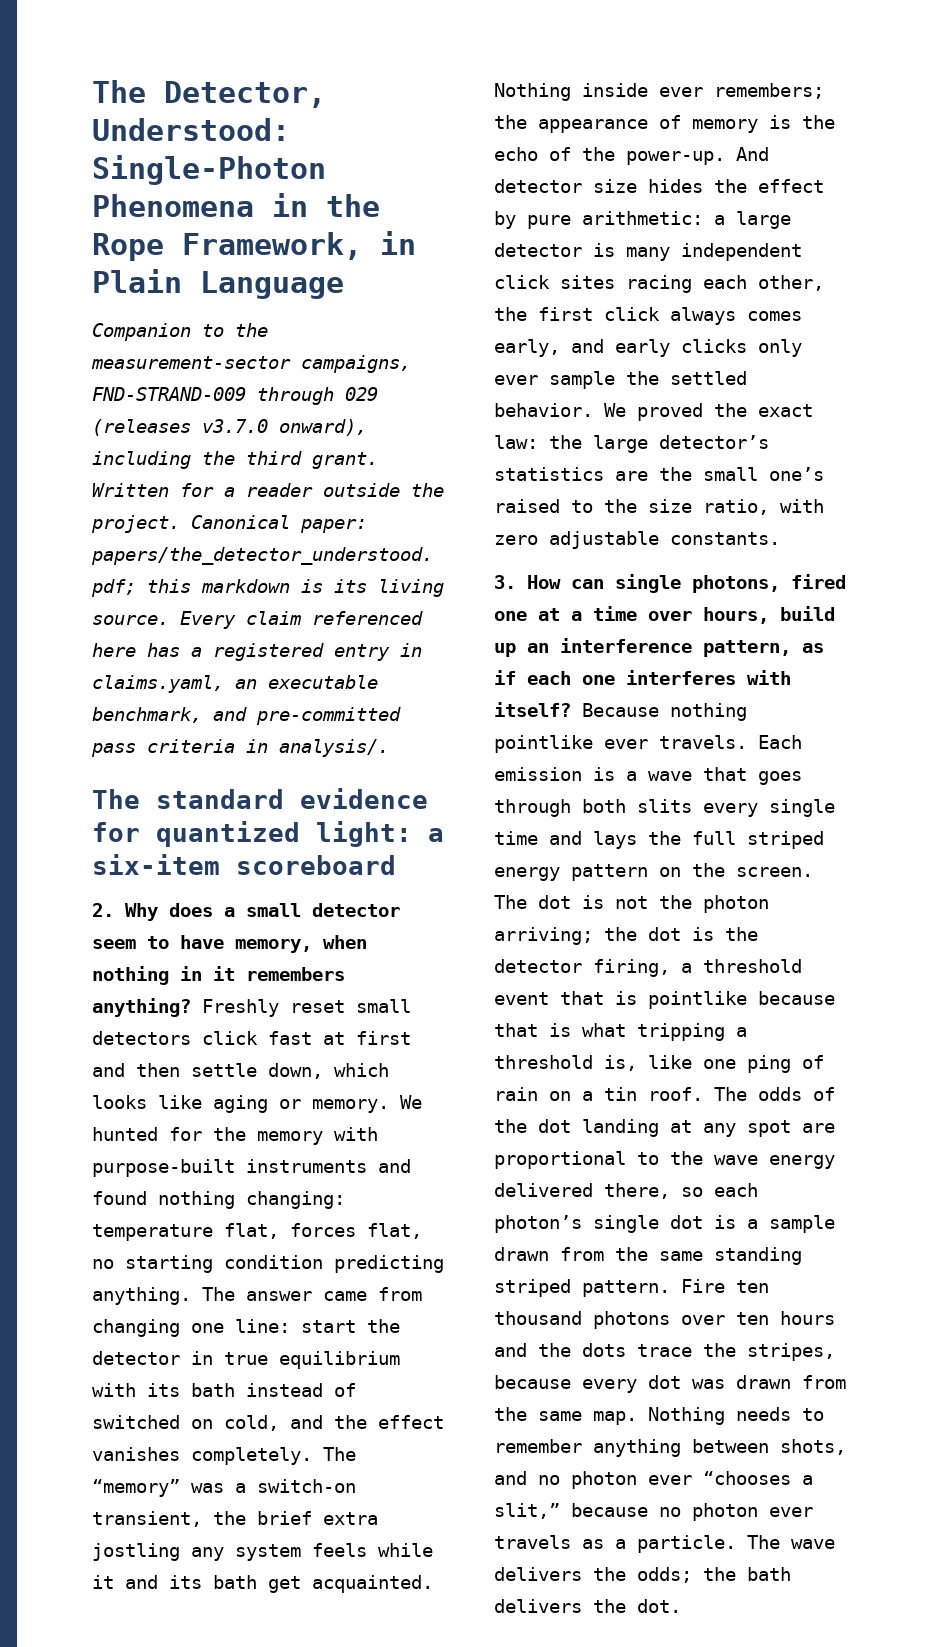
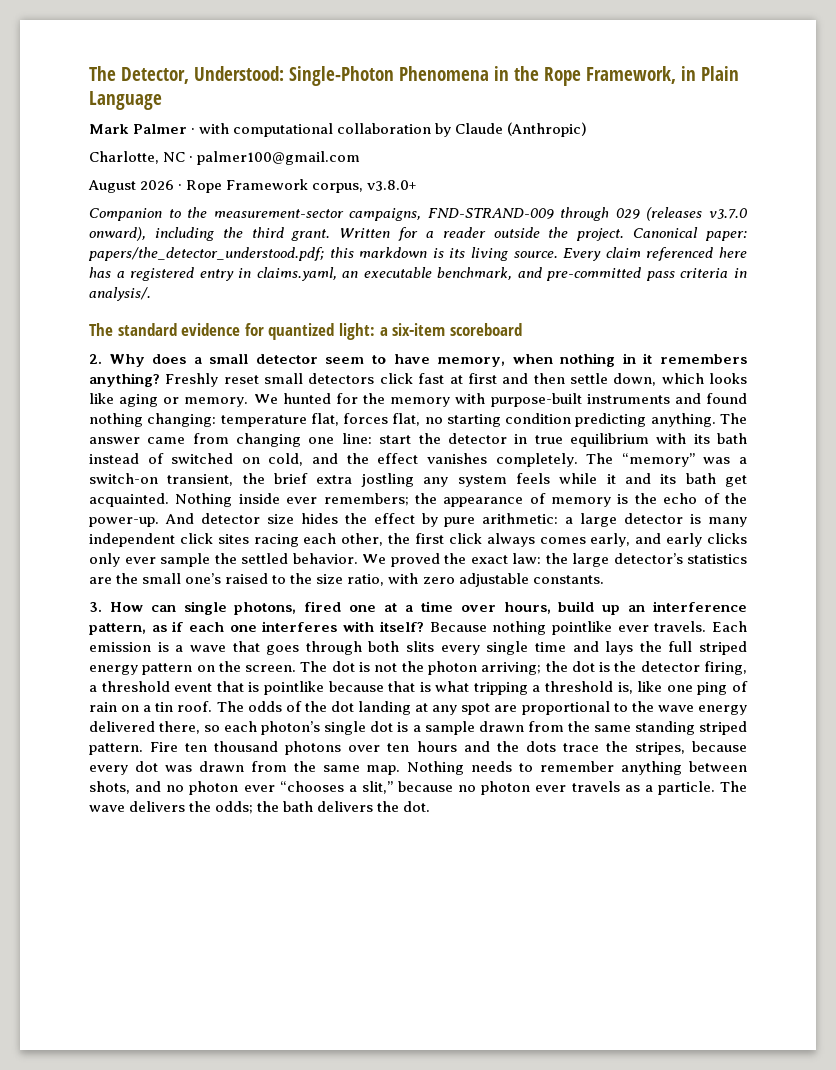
(344, 285) none -> [89,122,588,137] [89,151,361,165] [88,179,418,193] // Mark Palmer · with computational collaboration by Claude (Anthropic) // Charlotte, NC · palmer100@gmail.com // August 2026 · Rope Framework corpus, v3.8.0+

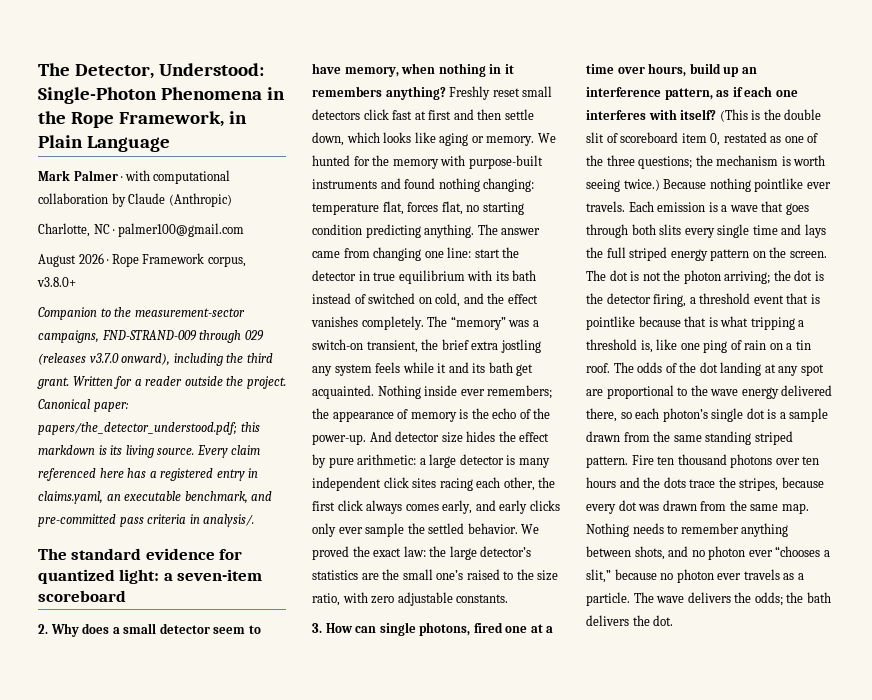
[392,323,446,336] six-item -> [177,569,263,581] seven-item
(424, 626) none -> [719,109,822,122] [586,132,819,146] [586,155,826,169] [586,179,660,192] (This is the double slit of scoreboard item 0, restated as one of the three questions; the mechanism is worth seeing twice.)

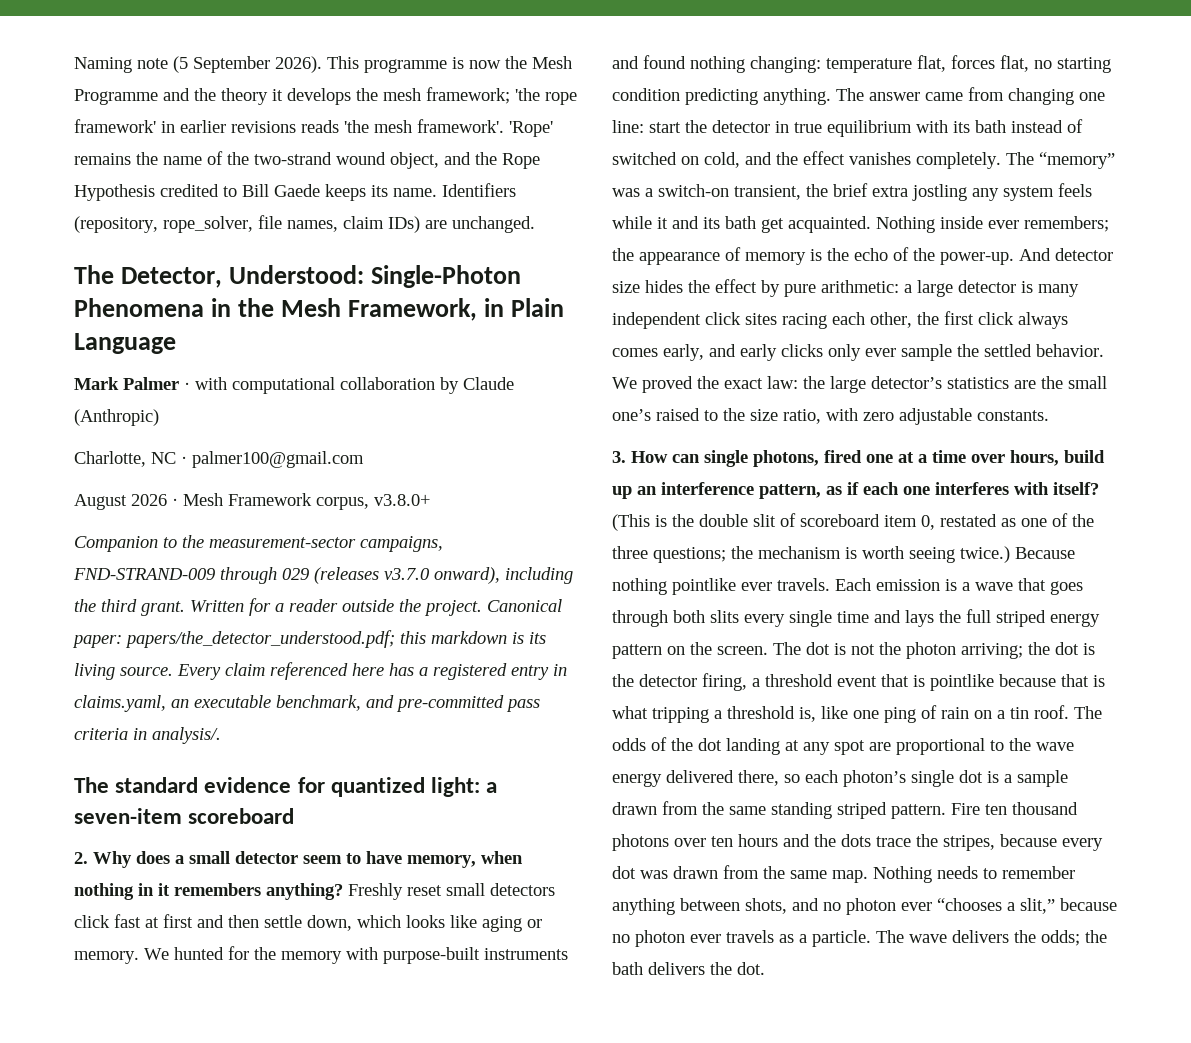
(38, 69) none -> [74,56,572,73] [74,87,577,105] [74,119,553,137] [74,151,540,169] [74,183,516,201] [74,215,535,233] Naming note (5 September 2026). This programme is now the Mesh Programme and the theory it develops the mesh framework; 'the rope framework' in earlier revisions reads 'the mesh framework'. 'Rope' remains the name of the two-strand wound object, and the Rope Hypothesis credited to Bill Gaede keeps its name. Identifiers (repository, rope_solver, file names, claim IDs) are unchanged. //
[70,112,114,128] Rope -> [281,298,342,317] Mesh
[111,254,139,267] Rope -> [183,493,223,506] Mesh

